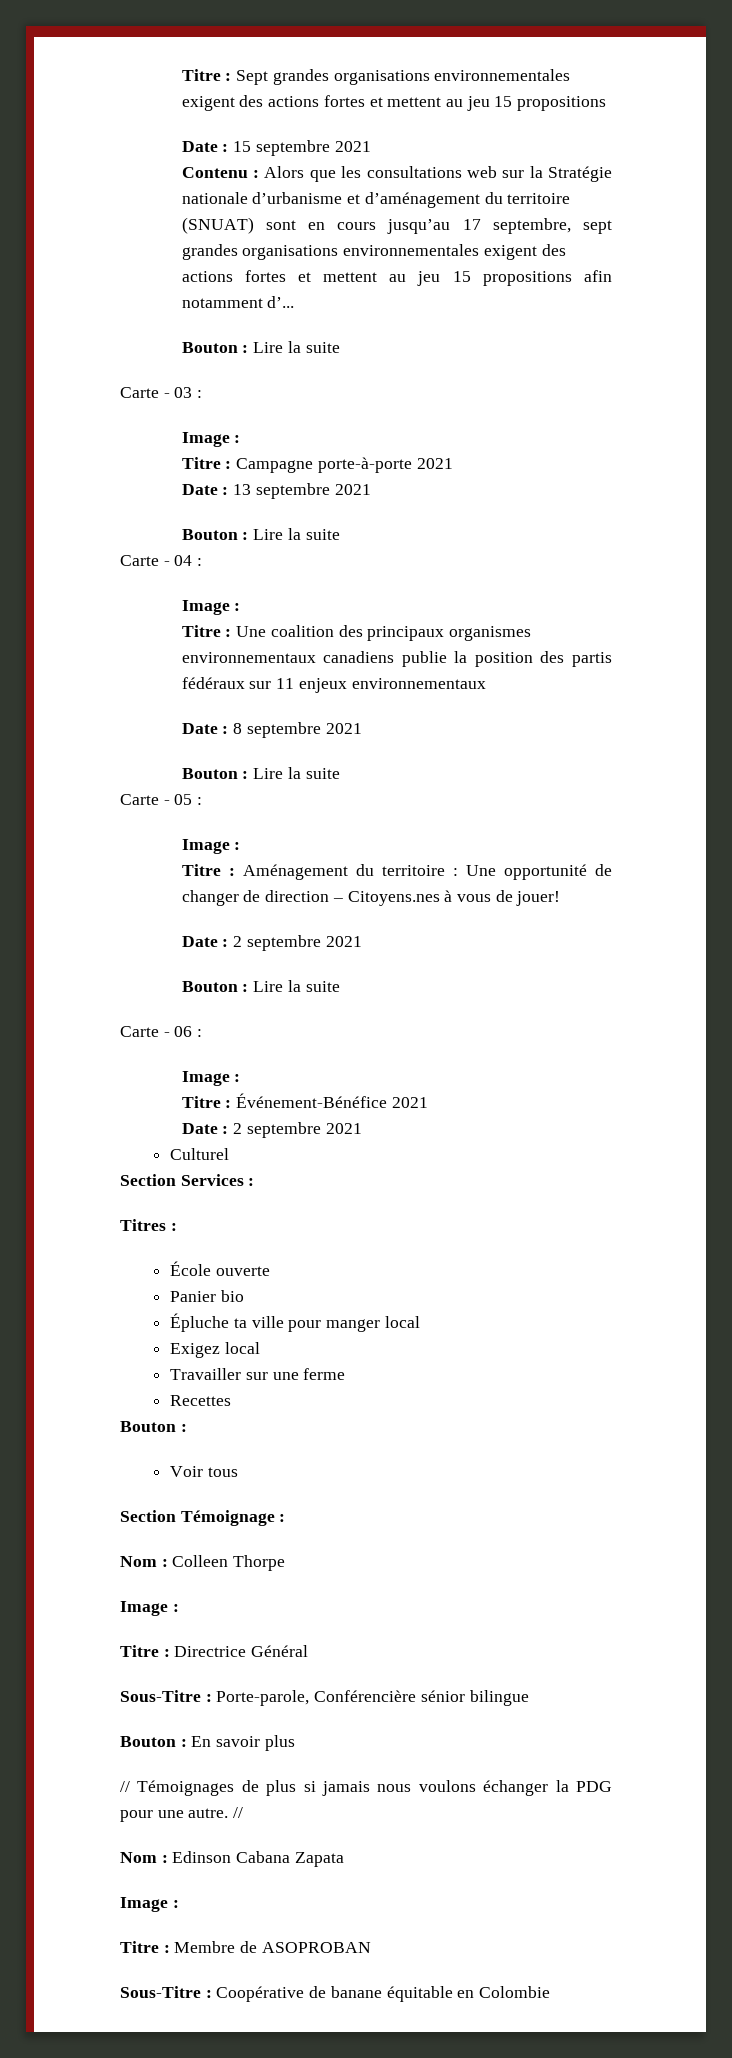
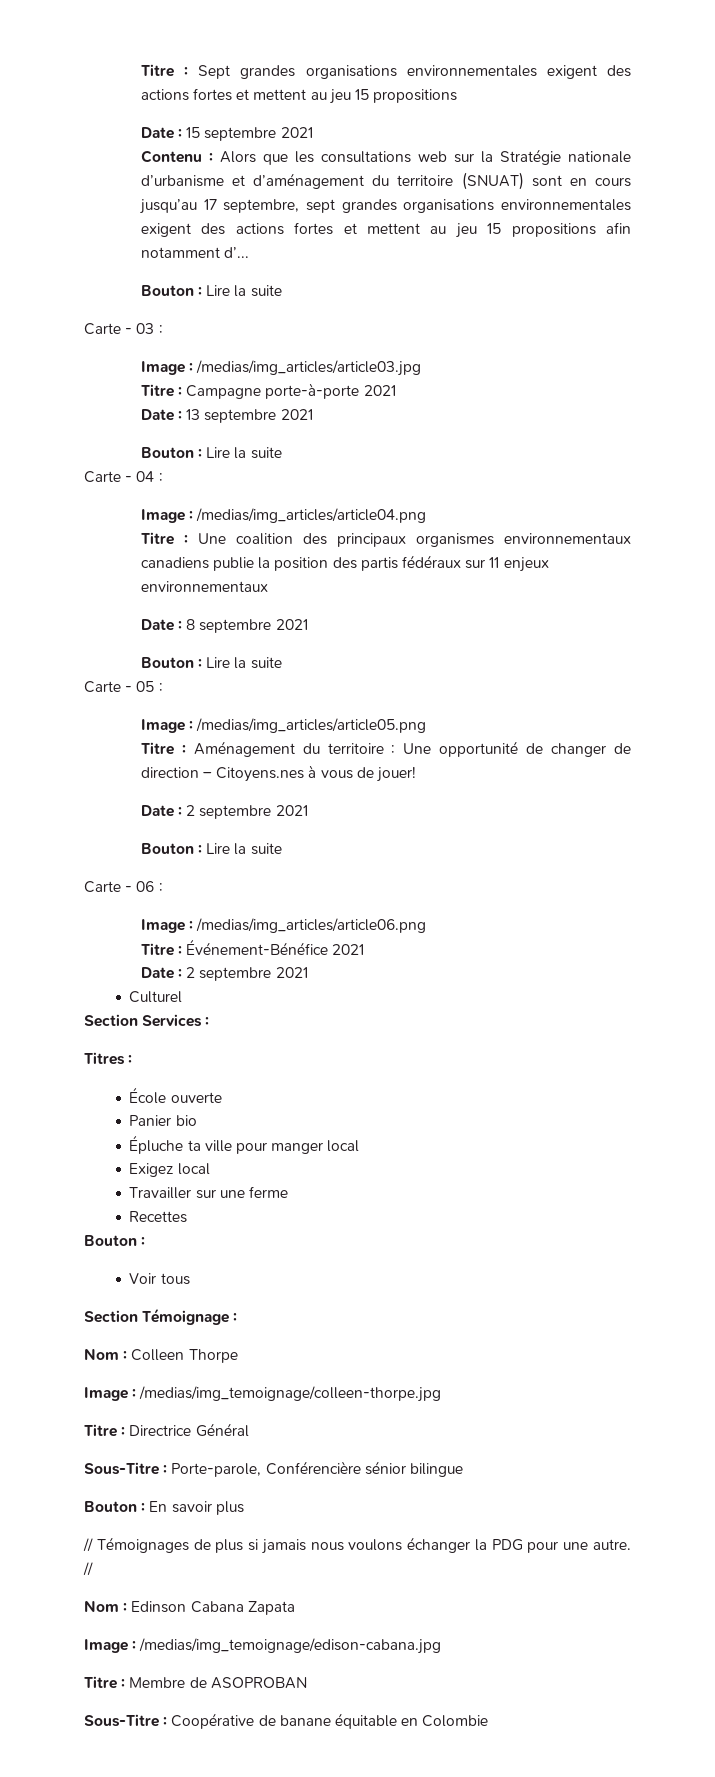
(241, 439) none -> [196,360,422,376] /medias/img_articles/article03.jpg
(241, 607) none -> [196,508,427,523] /medias/img_articles/article04.png
(241, 846) none -> [196,718,427,733] /medias/img_articles/article05.png
(241, 1078) none -> [196,918,427,933] /medias/img_articles/article06.png
(179, 1608) none -> [139,1386,442,1402] /medias/img_temoignage/colleen-thorpe.jpg
(179, 1904) none -> [139,1638,442,1654] /medias/img_temoignage/edison-cabana.jpg

